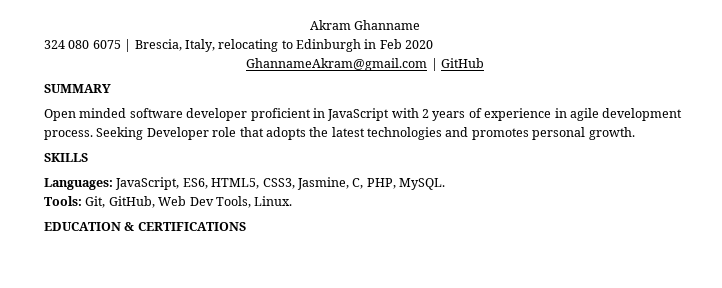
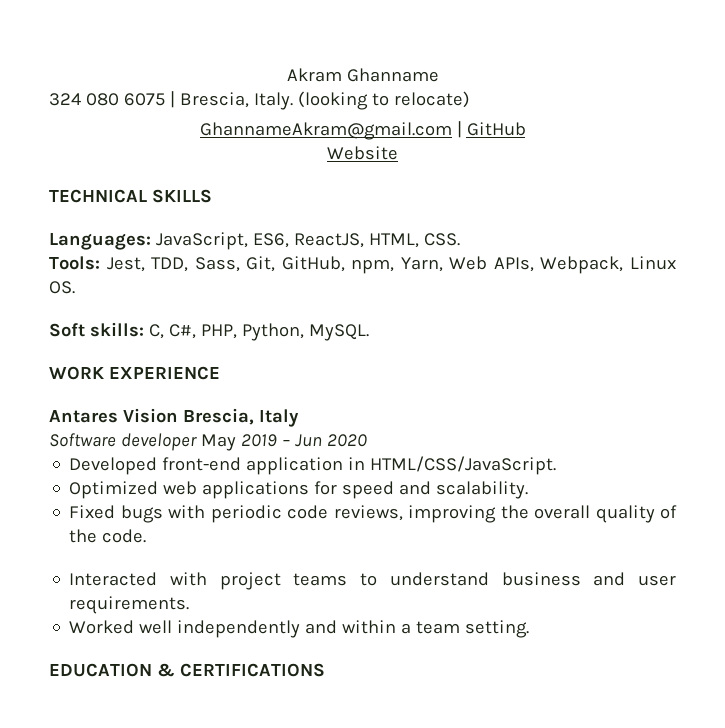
[184,39,434,52] [246,58,484,71] [44,84,111,93] [44,108,683,121] [44,127,635,140] [44,153,88,162] [44,177,445,190] [44,196,293,208] Italy, relocating to Edinburgh in Feb 2020 // GhannameAkram@gmail.com | GitHub // SUMMARY // Open minded software developer proficient in JavaScript with 2 years of experience in agile development process. Seeking Developer role that adopts the latest technologies and promotes personal growth. // SKILLS // Languages: JavaScript, ES6, HTML5, CSS3, Jasmine, C, PHP, MySQL. // Tools: Git, GitHub, Web Dev Tools, Linux. -> [253,91,470,110] [199,121,526,140] [327,146,398,160] [49,189,212,203] [49,232,460,250] [49,256,677,274] [49,281,75,294] [49,322,369,341] [49,366,220,380] [49,408,299,427] [49,433,367,451] [69,456,557,475] [69,481,529,499] [69,505,677,523] [69,529,147,543] [69,572,676,590] [69,596,190,614] [69,620,530,638] Italy. (looking to relocate) // GhannameAkram@gmail.com | GitHub // Website // TECHNICAL SKILLS // Languages: JavaScript, ES6, ReactJS, HTML, CSS. // Tools: Jest, TDD, Sass, Git, GitHub, npm, Yarn, Web APIs, Webpack, Linux OS. // Soft skills: C, C#, PHP, Python, MySQL. // WORK EXPERIENCE // Antares Vision Brescia, Italy // Software developer May 2019 – Jun 2020 // Developed front-end application in HTML/CSS/JavaScript. // Optimized web applications for speed and scalability. // Fixed bugs with periodic code reviews, improving the overall quality of the code. // Interacted with project teams to understand business and user requirements. // Worked well independently and within a team setting.

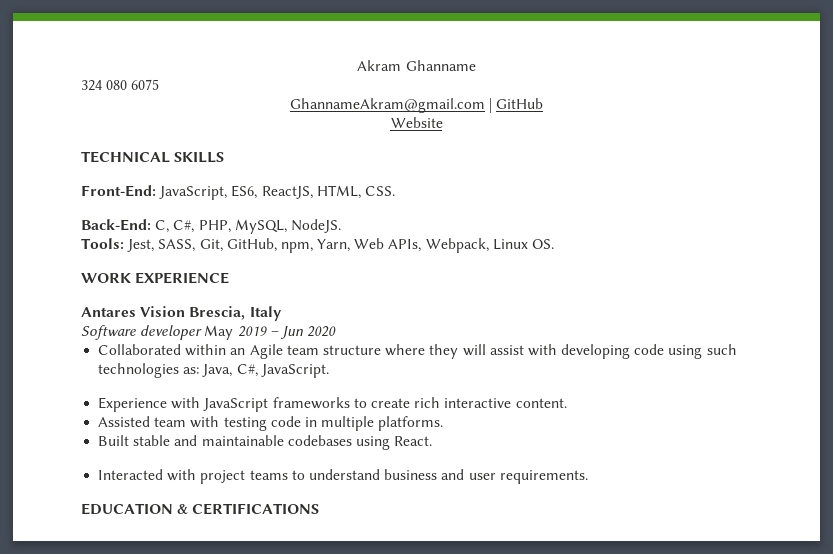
[169,91,470,110] | Brescia, Italy. (looking to relocate) -> (160, 84) none
[49,233,151,250] Languages: -> [81,185,156,197] Front-End:
(460, 239) none -> [81,219,341,234] // Back-End: C, C#, PHP, MySQL, NodeJS.
[151,257,240,272] TDD, Sass, -> [158,239,196,252] SASS,
[49,322,369,341] // Soft skills: C, C#, PHP, Python, MySQL. -> (555, 244) none
[69,456,557,475] [69,481,529,499] [69,505,677,523] [69,529,147,543] Developed front-end application in HTML/CSS/JavaScript. // Optimized web applications for speed and scalability. // Fixed bugs with periodic code reviews, improving the overall quality of the code. -> [98,344,737,359] [98,363,329,378] [98,397,567,412] [98,416,444,431] [98,435,433,450] Collaborated within an Agile team structure where they will assist with developing code using such technologies as: Java, C#, JavaScript. // Experience with JavaScript frameworks to create rich interactive content. // Assisted team with testing code in multiple platforms. // Built stable and maintainable codebases using React.
[69,620,530,638] // Worked well independently and within a team setting. -> (588, 477) none

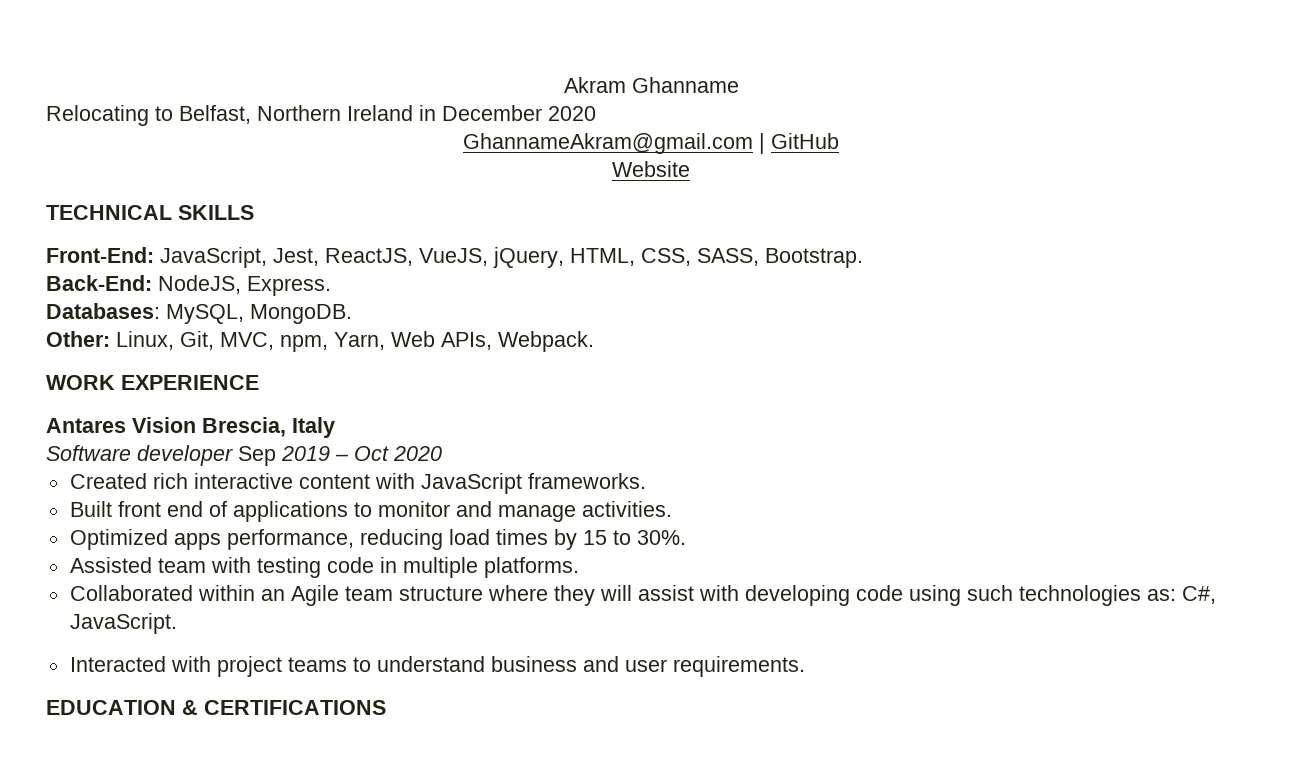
[81,79,160,91] 324 080 6075 -> [46,105,596,126] Relocating to Belfast, Northern Ireland in December 2020
[231,185,395,199] [81,219,341,234] [81,238,277,252] ES6, ReactJS, HTML, CSS. // Back-End: C, C#, PHP, MySQL, NodeJS. // Tools: Jest, SASS, Git, GitHub, -> [273,247,863,268] [46,275,331,296] [46,303,352,324] [46,331,274,350] Jest, ReactJS, VueJS, jQuery, HTML, CSS, SASS, Bootstrap. // Back-End: NodeJS, Express. // Databases: MySQL, MongoDB. // Other: Linux, Git, MVC,
[425,238,555,253] Webpack, Linux OS. -> [498,331,594,352] Webpack.
[204,325,234,340] May -> [238,446,276,466] Sep
[279,326,337,339] Jun 2020 -> [354,446,442,461] [69,473,646,494] [69,501,672,522] [69,529,686,550] [69,557,579,578] Oct 2020 // Created rich interactive content with JavaScript frameworks. // Built front end of applications to monitor and manage activities. // Optimized apps performance, reducing load times by 15 to 30%. // Assisted team with testing code in multiple platforms.
[202,364,233,377] Java, -> (1176, 595) none
[98,397,567,412] [98,416,444,431] [98,435,433,450] // Experience with JavaScript frameworks to create rich interactive content. // Assisted team with testing code in multiple platforms. // Built stable and maintainable codebases using React. -> (177, 623) none

